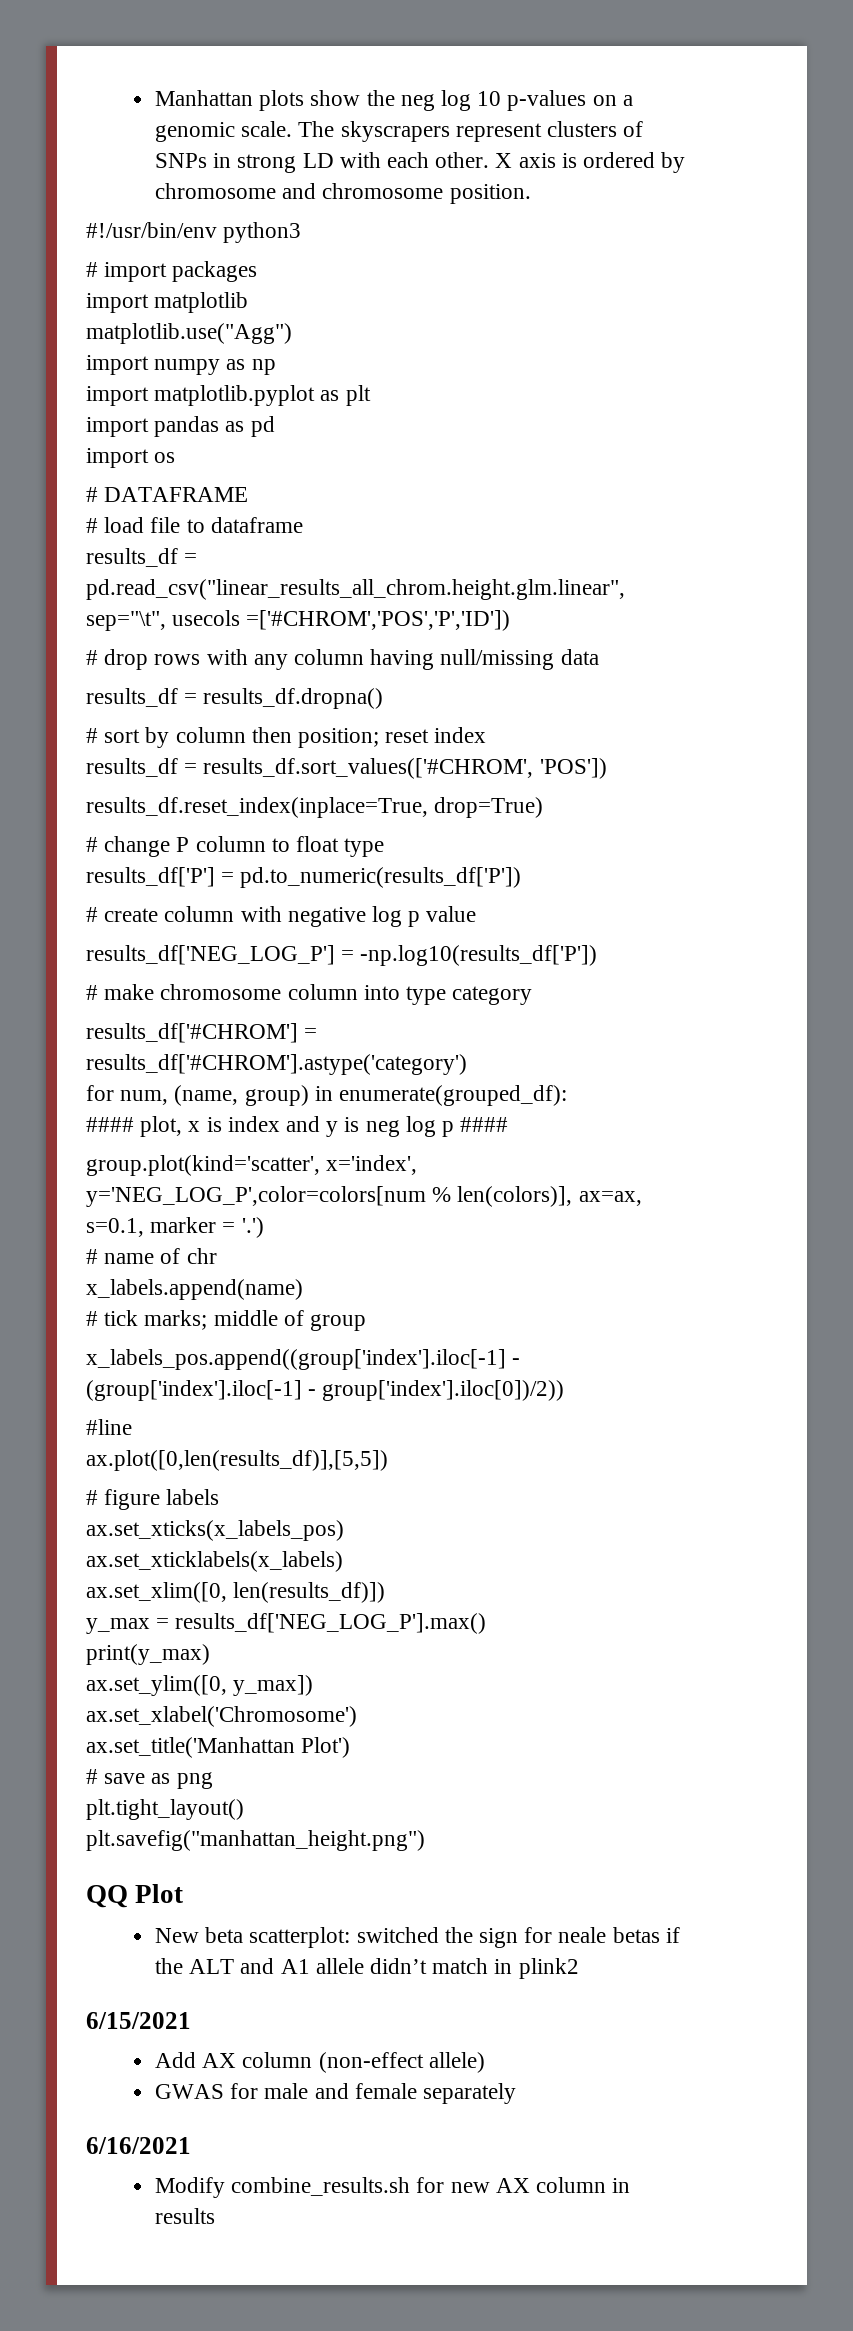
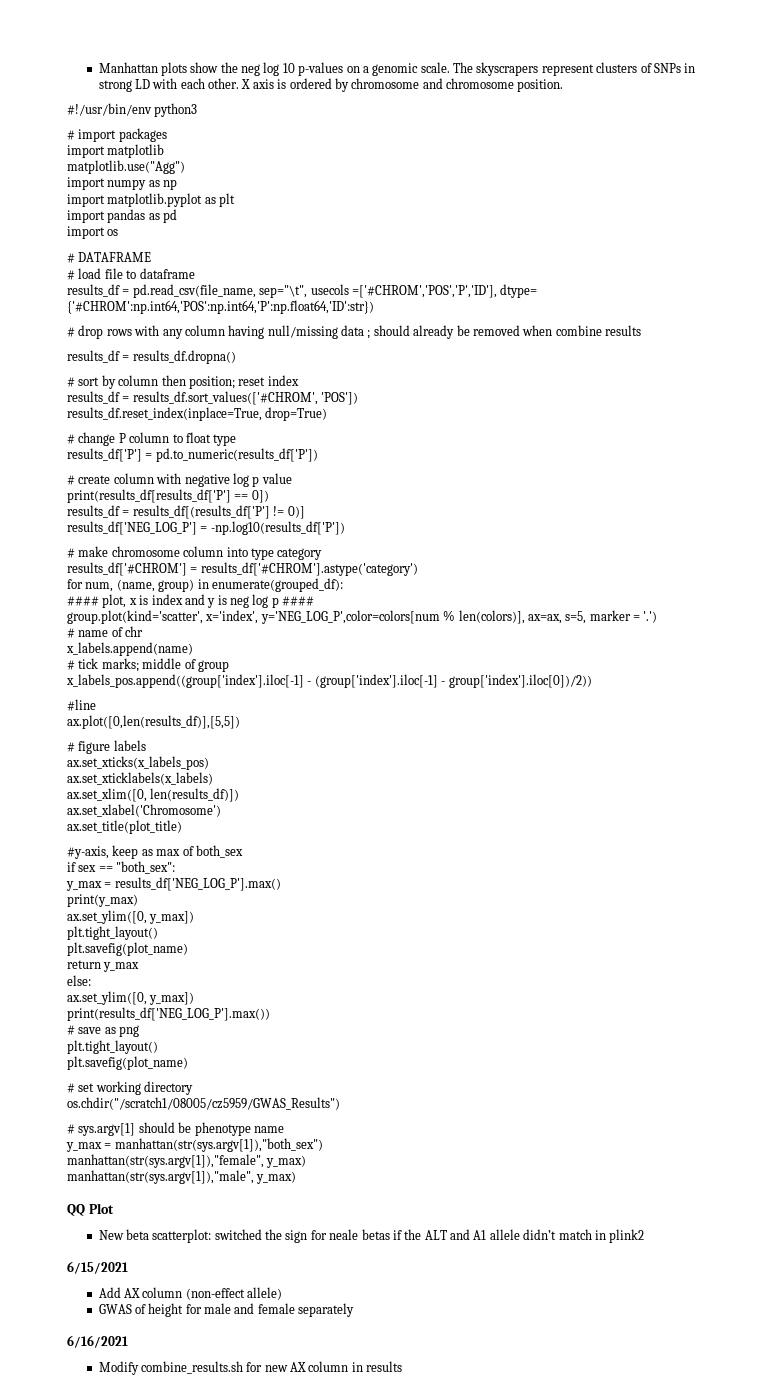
[86,579,625,600] pd.read_csv("linear_results_all_chrom.height.glm.linear", -> [132,284,256,298] pd.read_csv(file_name,
[246,610,511,631] =['#CHROM','POS','P','ID']) -> [351,284,538,298] [67,300,374,314] =['#CHROM','POS','P','ID'], dtype= {'#CHROM':np.int64,'POS':np.int64,'P':np.float64,'ID':str})
(599, 657) none -> [367,325,641,339] ; should already be removed when combine results
(477, 914) none -> [67,489,269,503] [67,505,305,519] // print(results_df[results_df['P'] == 0]) // results_df = results_df[(results_df['P'] != 0)]
[86,1218,144,1237] s=0.1, -> [565,611,587,624] s=5,
(386, 1592) none -> [67,804,221,817] [67,820,182,834] [67,845,243,859] [67,861,176,874] // ax.set_xlabel('Chromosome') // ax.set_title(plot_title) // #y-axis, keep as max of both_sex // if sex == "both_sex":
[86,1706,357,1727] [86,1737,351,1758] ax.set_xlabel('Chromosome') // ax.set_title('Manhattan Plot') -> [67,926,158,940] [67,942,188,956] [67,960,140,972] [67,975,91,986] [67,991,195,1005] [67,1007,270,1021] plt.tight_layout() // plt.savefig(plot_name) // return y_max // else: // ax.set_ylim([0, y_max]) // print(results_df['NEG_LOG_P'].max())
[86,1830,425,1851] plt.savefig("manhattan_height.png") -> [67,1056,188,1070] [67,1081,194,1095] [67,1097,340,1110] [67,1122,284,1136] [66,1138,323,1152] [67,1154,307,1168] [67,1170,297,1184] plt.savefig(plot_name) // # set working directory // os.chdir("/scratch1/08005/cz5959/GWAS_Results") // # sys.argv[1] should be phenotype name // y_max = manhattan(str(sys.argv[1]),"both_sex") // manhattan(str(sys.argv[1]),"female", y_max) // manhattan(str(sys.argv[1]),"male", y_max)
(224, 2091) none -> [134,1303,184,1317] of height

